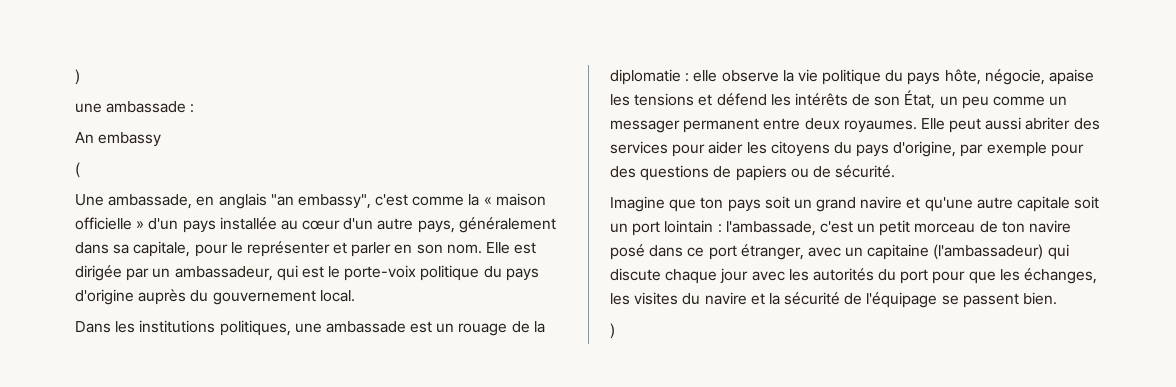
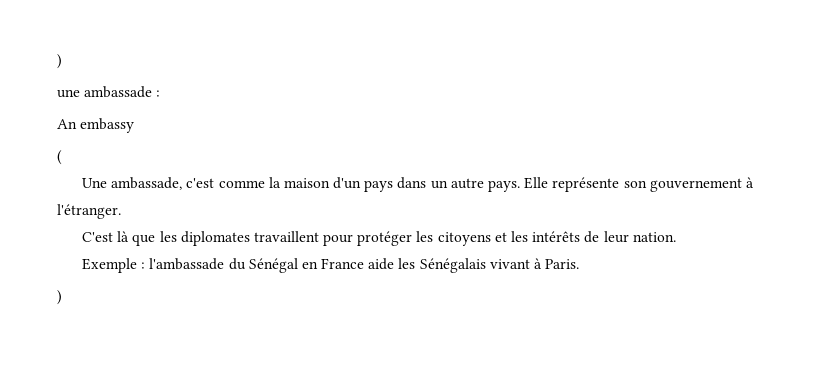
[196,193,546,209] [75,217,556,233] [75,241,537,257] [75,265,539,281] [75,289,355,305] [75,320,545,336] [610,69,1095,85] [610,90,1068,109] [610,117,1100,133] [610,141,1084,157] [610,165,896,181] [610,196,1100,212] [610,220,1072,236] [610,244,1069,260] [610,268,1098,284] [610,292,1058,308] en anglais "an embassy", c'est comme la « maison officielle » d'un pays installée au cœur d'un autre pays, généralement dans sa capitale, pour le représenter et parler en son nom. Elle est dirigée par un ambassadeur, qui est le porte‑voix politique du pays d'origine auprès du gouvernement local. // Dans les institutions politiques, une ambassade est un rouage de la diplomatie : elle observe la vie politique du pays hôte, négocie, apaise les tensions et défend les intérêts de son État, un peu comme un messager permanent entre deux royaumes. Elle peut aussi abriter des services pour aider les citoyens du pays d'origine, par exemple pour des questions de papiers ou de sécurité. // Imagine que ton pays soit un grand navire et qu'une autre capitale soit un port lointain : l'ambassade, c'est un petit morceau de ton navire posé dans ce port étranger, avec un capitaine (l'ambassadeur) qui discute chaque jour avec les autorités du port pour que les échanges, les visites du navire et la sécurité de l'équipage se passent bien. -> [186,177,754,192] [57,204,121,219] [81,231,676,246] [81,258,580,273] c'est comme la maison d'un pays dans un autre pays. Elle représente son gouvernement à l'étranger. // C'est là que les diplomates travaillent pour protéger les citoyens et les intérêts de leur nation. // Exemple : l'ambassade du Sénégal en France aide les Sénégalais vivant à Paris.

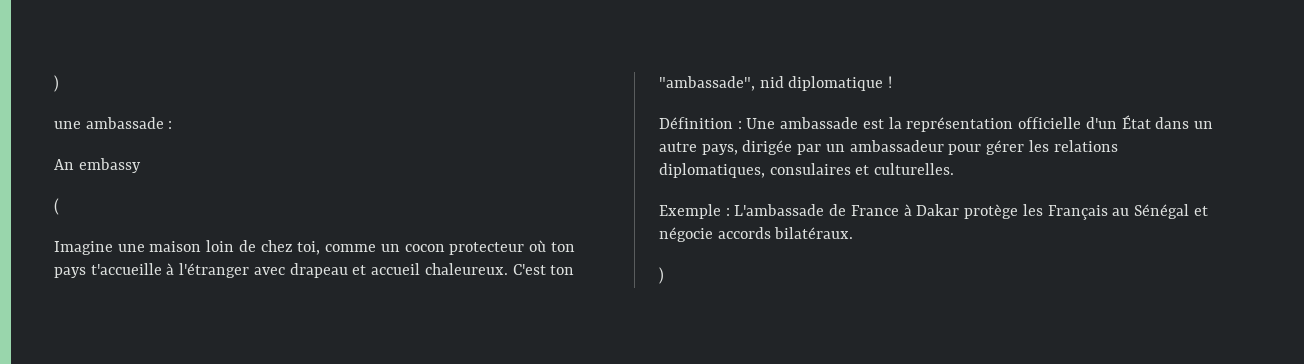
[81,177,754,192] [57,204,121,219] [81,231,676,246] [81,258,580,273] Une ambassade, c'est comme la maison d'un pays dans un autre pays. Elle représente son gouvernement à l'étranger. // C'est là que les diplomates travaillent pour protéger les citoyens et les intérêts de leur nation. // Exemple : l'ambassade du Sénégal en France aide les Sénégalais vivant à Paris. -> [54,240,575,255] [54,263,575,278] [659,76,893,91] [659,115,1213,132] [659,140,1118,155] [659,163,955,178] [659,204,1208,220] [659,227,854,242] Imagine une maison loin de chez toi, comme un cocon protecteur où ton pays t'accueille à l'étranger avec drapeau et accueil chaleureux. C'est ton "ambassade", nid diplomatique ! // Définition : Une ambassade est la représentation officielle d'un État dans un autre pays, dirigée par un ambassadeur pour gérer les relations diplomatiques, consulaires et culturelles. // Exemple : L'ambassade de France à Dakar protège les Français au Sénégal et négocie accords bilatéraux.

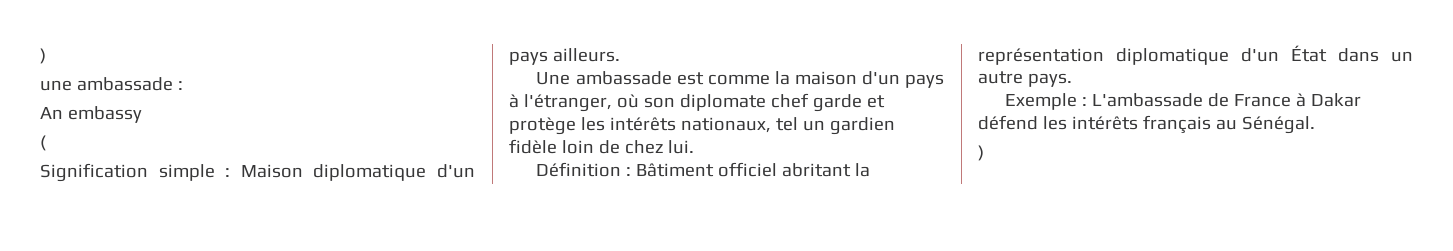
[54,240,575,255] [54,263,575,278] [659,76,893,91] Imagine une maison loin de chez toi, comme un cocon protecteur où ton pays t'accueille à l'étranger avec drapeau et accueil chaleureux. C'est ton "ambassade", nid diplomatique ! -> [40,163,475,182] [509,48,620,65] [536,71,944,88] [509,93,885,112] [509,117,895,135] [509,139,694,154] Signification simple : Maison diplomatique d'un pays ailleurs. // Une ambassade est comme la maison d'un pays à l'étranger, où son diplomate chef garde et protège les intérêts nationaux, tel un gardien fidèle loin de chez lui.
[746,117,884,129] Une ambassade est -> [636,162,852,177] Bâtiment officiel abritant
[1018,117,1082,129] officielle -> [1116,48,1229,65] diplomatique
[701,140,1118,155] [659,163,955,178] pays, dirigée par un ambassadeur pour gérer les relations diplomatiques, consulaires et culturelles. -> [1027,73,1072,87] pays.
[964,204,1208,220] [659,227,854,242] protège les Français au Sénégal et négocie accords bilatéraux. -> [978,115,1315,134] défend les intérêts français au Sénégal.

